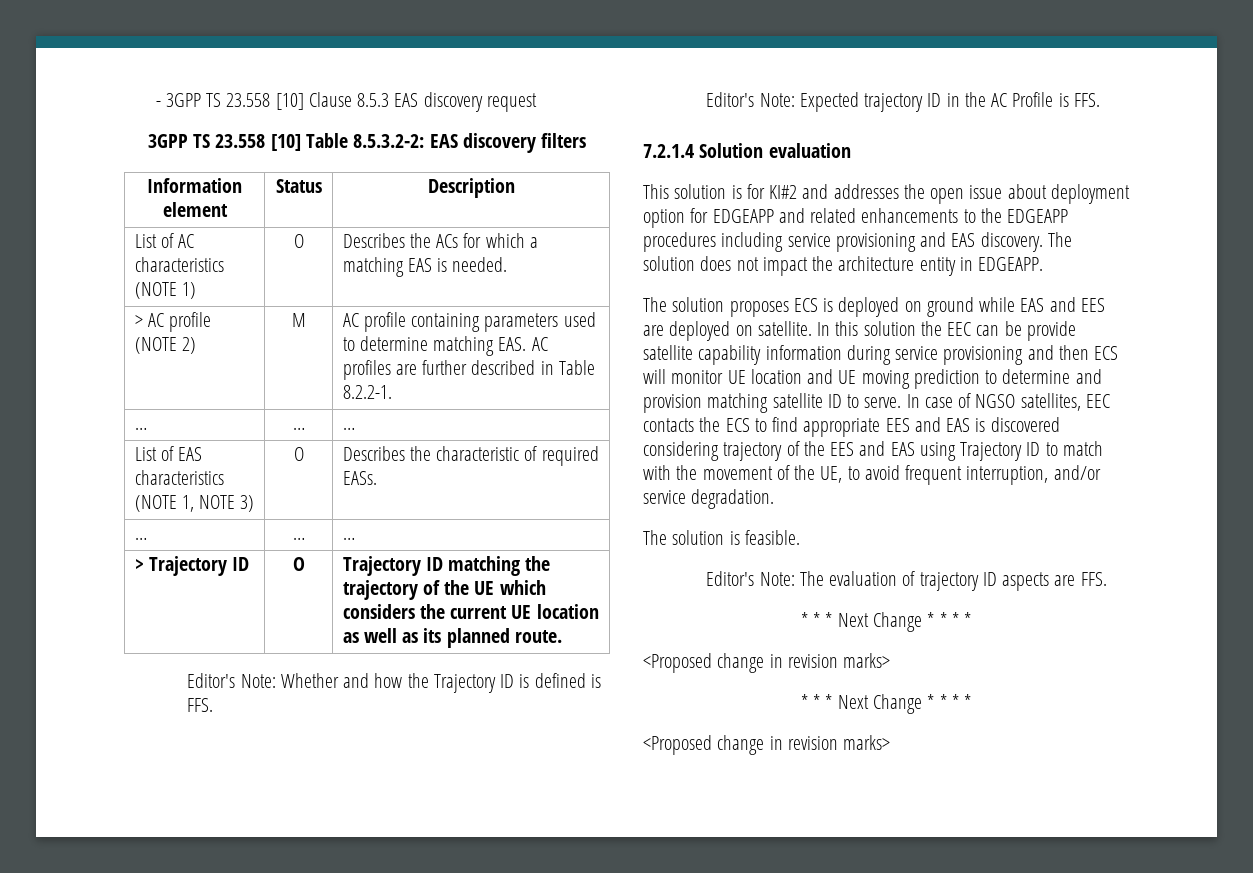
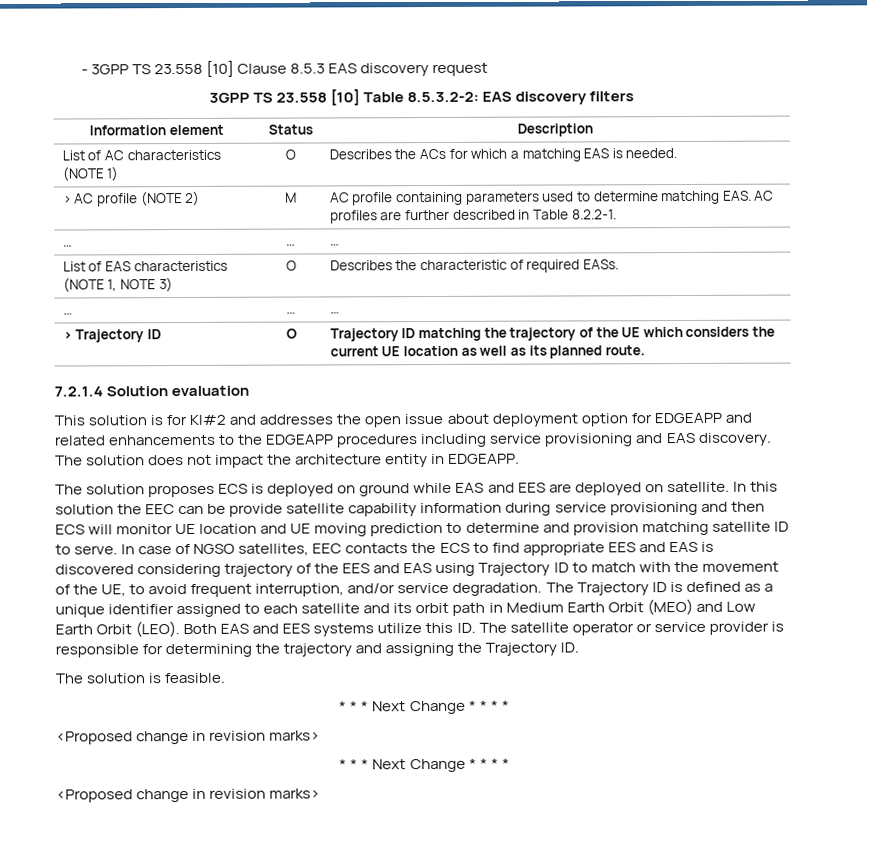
[187,673,601,693] [187,698,214,712] [706,92,1100,112] // Editor's Note: Whether and how the Trajectory ID is defined is FFS. // Editor's Note: Expected trajectory ID in the AC Profile is FFS. -> (645, 350) none
[643,530,800,545] [706,571,1107,591] // The solution is feasible. // Editor's Note: The evaluation of trajectory ID aspects are FFS. -> [545,581,773,596] [55,598,756,618] [55,621,784,638] [55,642,580,658] [55,672,227,684] The Trajectory ID is defined as a unique identifier assigned to each satellite and its orbit path in Medium Earth Orbit (MEO) and Low Earth Orbit (LEO). Both EAS and EES systems utilize this ID. The satellite operator or service provider is responsible for determining the trajectory and assigning the Trajectory ID. // The solution is feasible.

